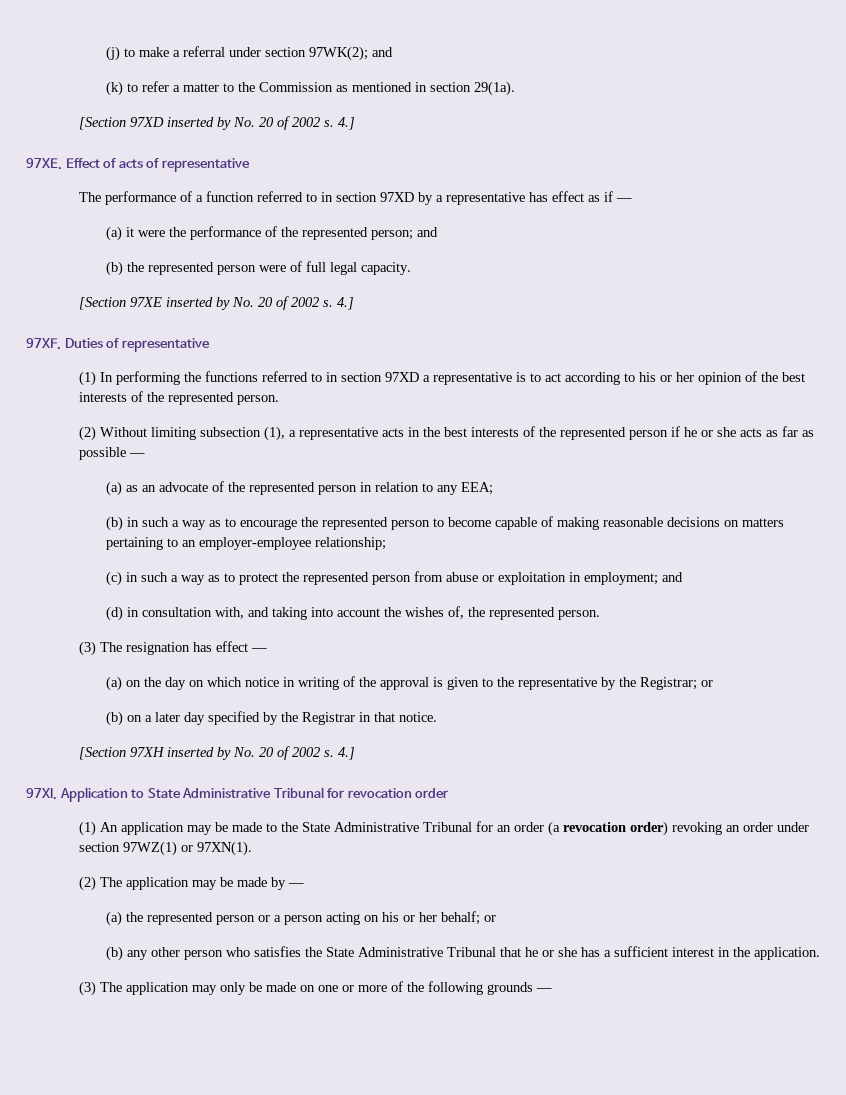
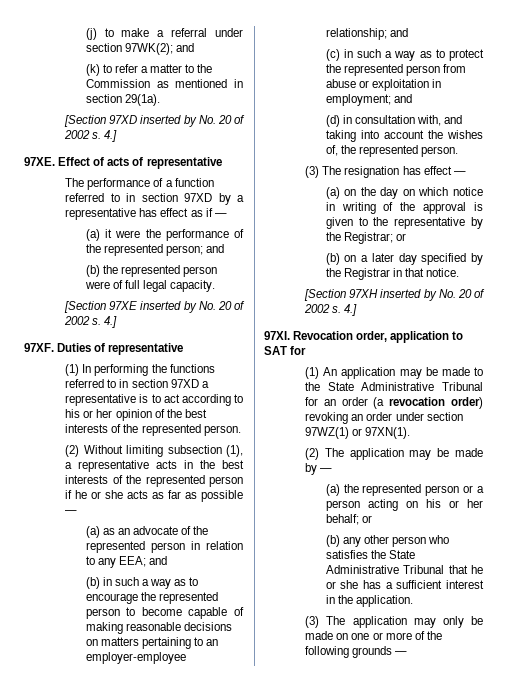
(493, 488) none -> [149,556,168,565] and
(386, 543) none -> [389,28,408,37] and
[59,787,449,802] Application to State Administrative Tribunal for revocation order -> [293,331,464,343] [264,346,307,355] Revocation order, application to SAT for

